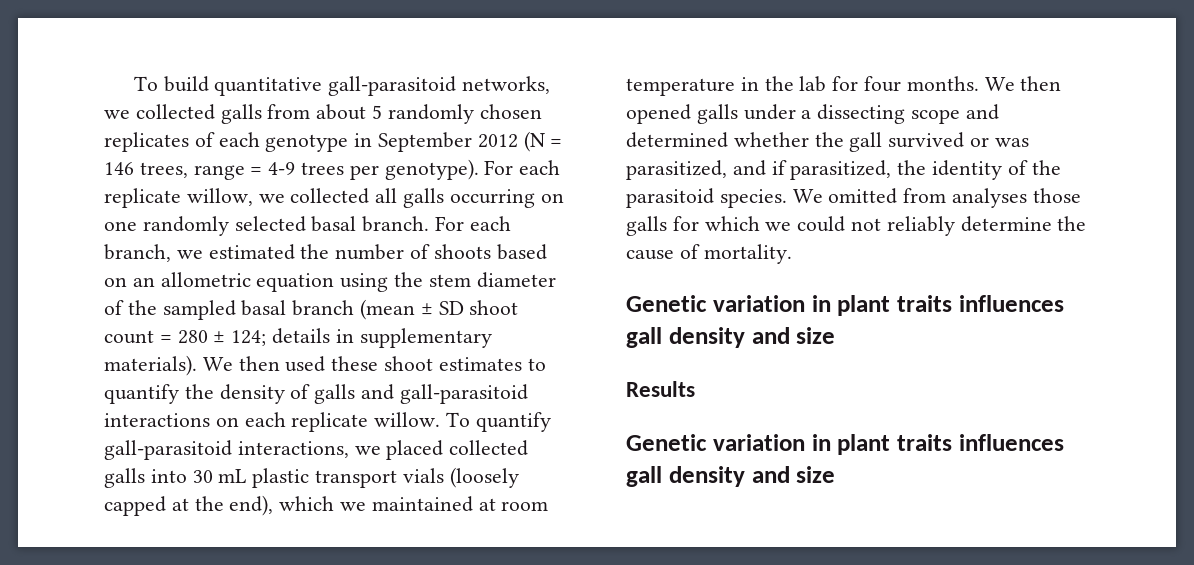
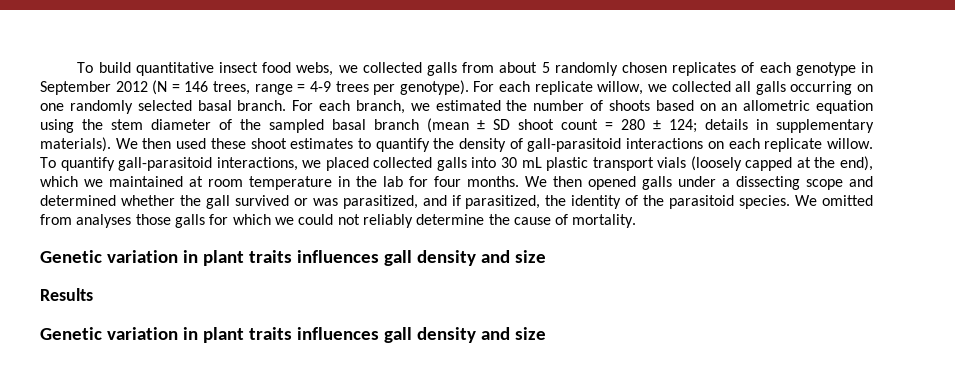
[328,76,551,96] gall-parasitoid networks, -> [218,62,334,76] insect food webs,
[314,384,395,404] galls and -> (523, 143) none

